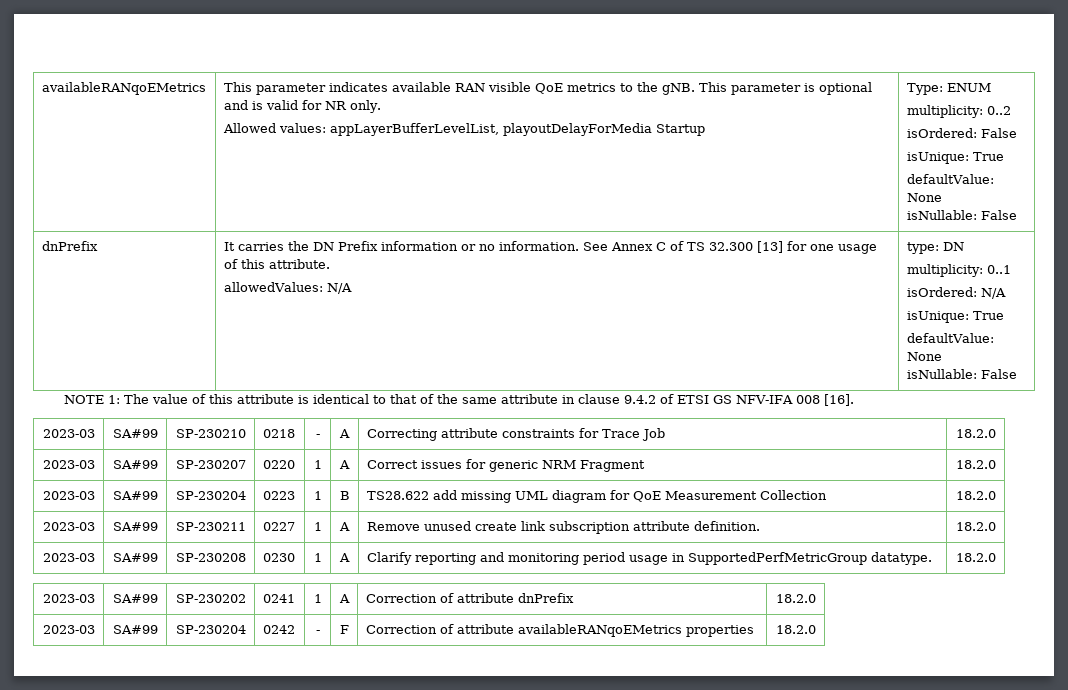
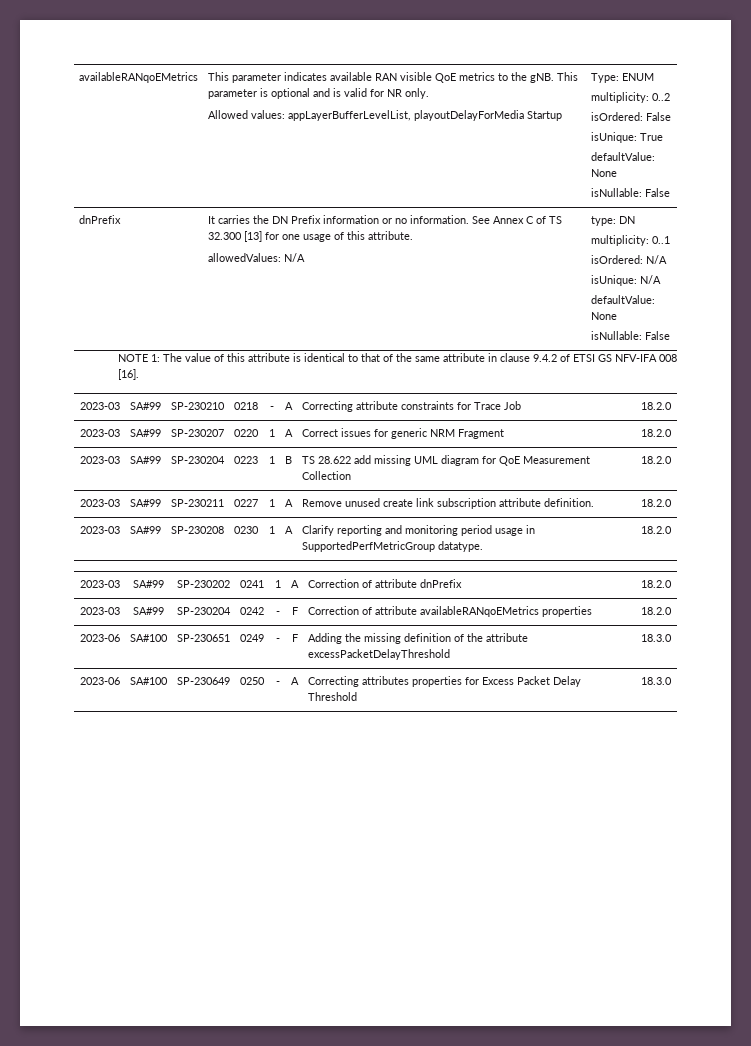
[972,311,1004,320] True -> [639,275,661,284] N/A
[366,491,429,500] TS28.622 -> [301,456,351,464] TS 28.622
(816, 629) none -> [79,634,120,642] [129,634,168,642] [177,634,230,642] [239,634,264,642] [275,638,280,642] [291,634,298,642] [307,633,528,644] [307,649,450,660] [641,634,672,642] [79,677,120,685] [129,677,168,685] [177,677,230,685] [239,677,265,685] [275,681,280,685] [291,677,299,685] [307,676,581,687] [307,692,357,701] [641,677,672,685] // 2023-06 | SA#100 | SP-230651 | 0249 | - | F | Adding the missing definition of the attribute excessPacketDelayThreshold | 18.3.0 // 2023-06 | SA#100 | SP-230649 | 0250 | - | A | Correcting attributes properties for Excess Packet Delay Threshold | 18.3.0

